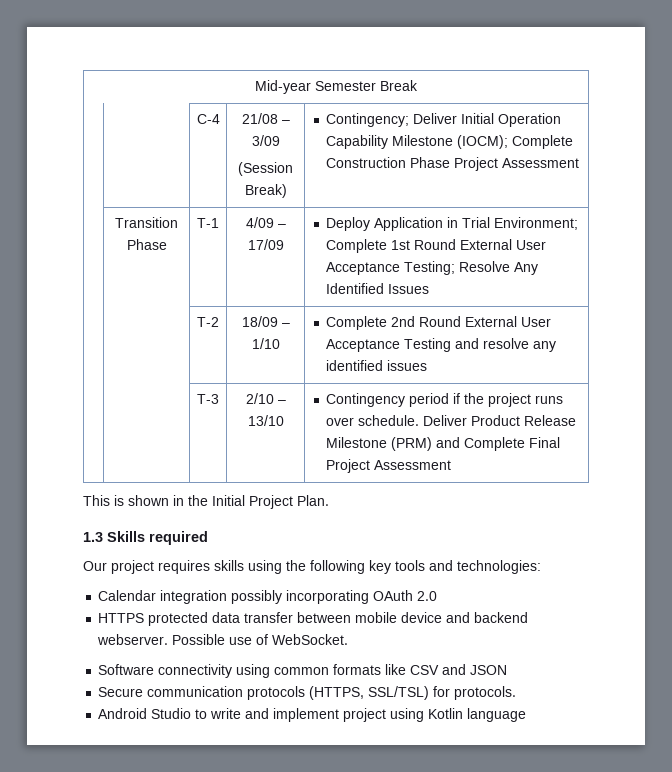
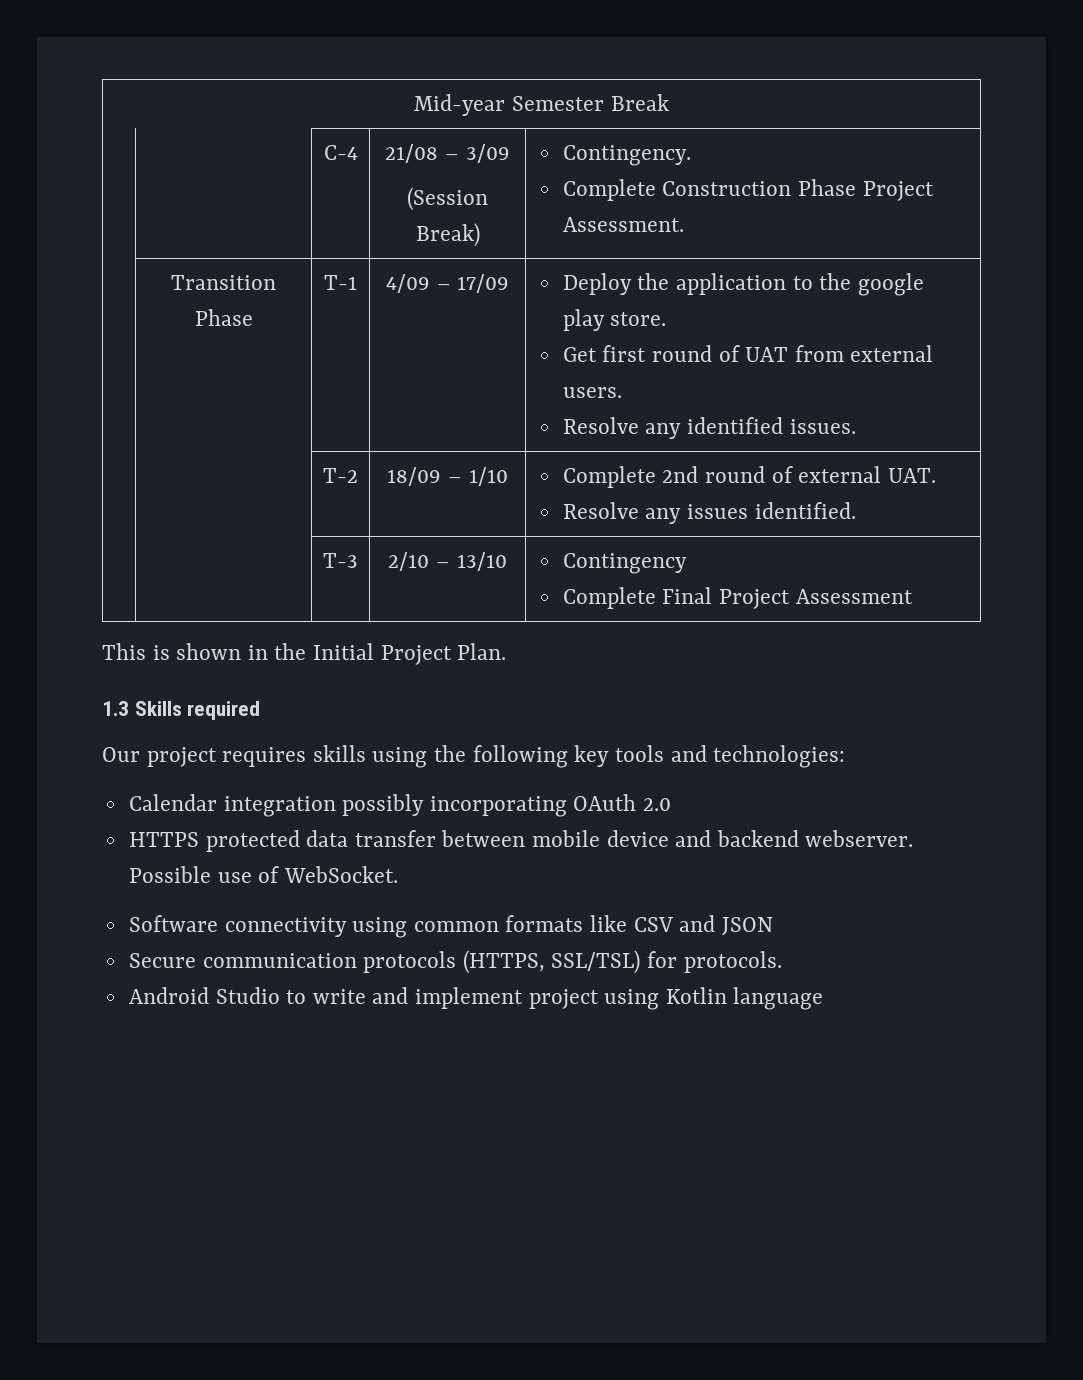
[326,113,562,127] [326,135,509,149] Contingency; Deliver Initial Operation Capability Milestone (IOCM); -> [562,145,691,166] Contingency. //
[502,158,580,168] Assessment -> [562,217,684,232] Assessment.
[374,217,579,231] [326,239,547,253] [326,261,539,275] [326,283,430,294] Application in Trial Environment; Complete 1st Round External User Acceptance Testing; Resolve Any Identified Issues -> [637,273,924,296] [562,309,667,331] [562,345,934,362] [562,387,622,398] [562,417,856,439] the application to the google play store. // Get first round of UAT from external users. // Resolve any identified issues.
[419,316,552,327] [326,338,557,352] [326,360,384,371] Round External User Acceptance Testing and resolve any identified -> [704,466,936,483] [562,502,682,524] round of external UAT. // Resolve any
(428, 365) none -> [754,502,856,519] identified.
[409,393,564,407] [326,415,577,426] [326,437,461,451] period if the project runs over schedule. Deliver Product Release Milestone (PRM) and -> (687, 563) //

